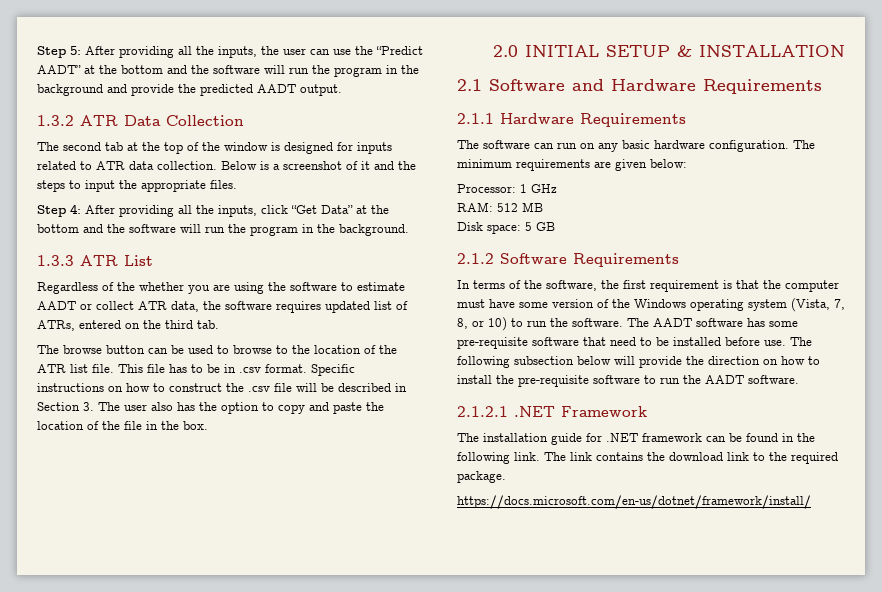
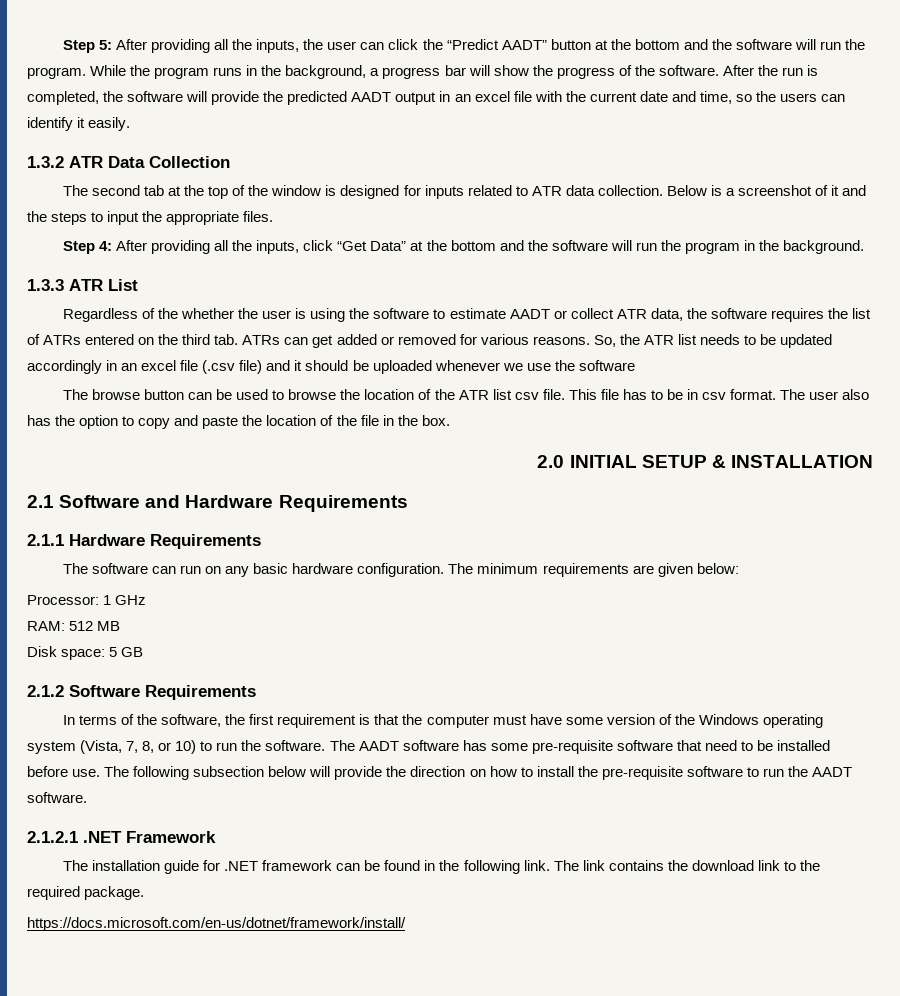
[333,49,351,55] use -> [388,39,419,50] click
[84,65,419,77] [37,84,342,96] at the bottom and the software will run the program in the background and provide the predicted AADT output. -> [550,39,866,50] [27,65,819,79] [27,91,846,105] [27,117,131,131] button at the bottom and the software will run the program. While the program runs in the background, a progress bar will show the progress of the software. After the run is completed, the software will provide the predicted AADT output in an excel file with the current date and time, so the users can identify it easily.
[188,284,230,294] you are -> [238,308,307,319] the user is
[325,301,370,313] updated -> [827,308,848,319] the
[37,320,75,331] ATRs, -> [43,335,82,345] ATRs
(219, 324) none -> [242,334,833,348] [27,360,635,374] ATRs can get added or removed for various reasons. So, the ATR list needs to be updated accordingly in an excel file (.csv file) and it should be uploaded whenever we use the software
[276,345,288,354] to -> (337, 394) none
(88, 368) none -> [514,392,539,400] csv
[239,364,355,376] [37,383,407,392] [37,402,94,411] .csv format. Specific instructions on how to construct the .csv file will be described in Section 3. -> [702,389,777,400] csv format.

